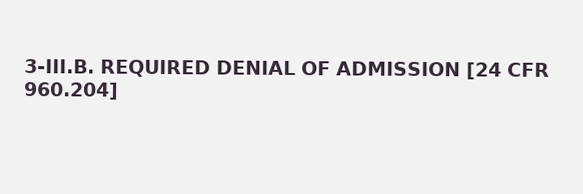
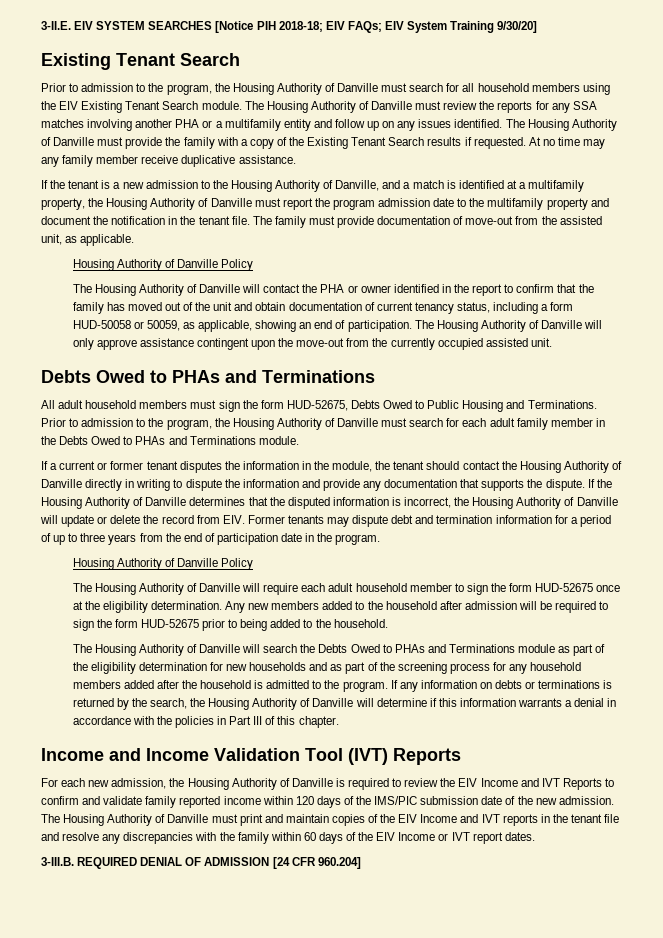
(24, 66) none -> [41,21,538,33] [41,53,240,70] [41,83,610,95] [41,101,597,113] [41,119,617,131] [41,137,606,149] [41,155,296,167] [41,180,585,192] [41,198,609,210] [41,216,602,228] [41,234,135,246] [72,259,254,271] [72,284,594,296] [72,302,574,314] [72,320,603,332] [72,338,552,350] [41,370,375,383] [41,400,597,412] [41,418,605,430] [41,436,299,445] [41,461,622,473] [41,479,612,491] [41,497,618,509] [40,515,611,527] [41,533,381,545] [72,558,254,570] [72,583,621,595] [72,601,609,613] [72,619,388,631] [72,644,606,656] [72,662,582,674] [72,680,613,692] [72,698,617,710] [72,716,339,728] [41,748,461,765] [41,778,614,790] [41,796,614,808] [41,814,620,826] [41,832,535,844] 3-II.E. EIV SYSTEM SEARCHES [Notice PIH 2018-18; EIV FAQs; EIV System Training 9/30/20] // Existing Tenant Search // Prior to admission to the program, the Housing Authority of Danville must search for all household members using the EIV Existing Tenant Search module. The Housing Authority of Danville must review the reports for any SSA matches involving another PHA or a multifamily entity and follow up on any issues identified. The Housing Authority of Danville must provide the family with a copy of the Existing Tenant Search results if requested. At no time may any family member receive duplicative assistance. // If the tenant is a new admission to the Housing Authority of Danville, and a match is identified at a multifamily property, the Housing Authority of Danville must report the program admission date to the multifamily property and document the notification in the tenant file. The family must provide documentation of move-out from the assisted unit, as applicable. // Housing Authority of Danville Policy // The Housing Authority of Danville will contact the PHA or owner identified in the report to confirm that the family has moved out of the unit and obtain documentation of current tenancy status, including a form HUD-50058 or 50059, as applicable, showing an end of participation. The Housing Authority of Danville will only approve assistance contingent upon the move-out from the currently occupied assisted unit. // Debts Owed to PHAs and Terminations // All adult household members must sign the form HUD-52675, Debts Owed to Public Housing and Terminations. Prior to admission to the program, the Housing Authority of Danville must search for each adult family member in the Debts Owed to PHAs and Terminations module. // If a current or former tenant disputes the information in the module, the tenant should contact the Housing Authority of Danville directly in writing to dispute the information and provide any documentation that supports the dispute. If the Housing Authority of Danville determines that the disputed information is incorrect, the Housing Authority of Danville will update or delete the record from EIV. Former tenants may dispute debt and termination information for a period of up to three years from the end of participation date in the program. // Housing Authority of Danville Policy // The Housing Authority of Danville will require each adult household member to sign the form HUD-52675 once at the eligibility determination. Any new members added to the household after admission will be required to sign the form HUD-52675 prior to being added to the household. // The Housing Authority of Danville will search the Debts Owed to PHAs and Terminations module as part of the eligibility determination for new households and as part of the screening process for any household members added after the household is admitted to the program. If any information on debts or terminations is returned by the search, the Housing Authority of Danville will determine if this information warrants a denial in accordance with the policies in Part III of this chapter. // Income and Income Validation Tool (IVT) Reports // For each new admission, the Housing Authority of Danville is required to review the EIV Income and IVT Reports to confirm and validate family reported income within 120 days of the IMS/PIC submission date of the new admission. The Housing Authority of Danville must print and maintain copies of the EIV Income and IVT reports in the tenant file and resolve any discrepancies with the family within 60 days of the EIV Income or IVT report dates. //

